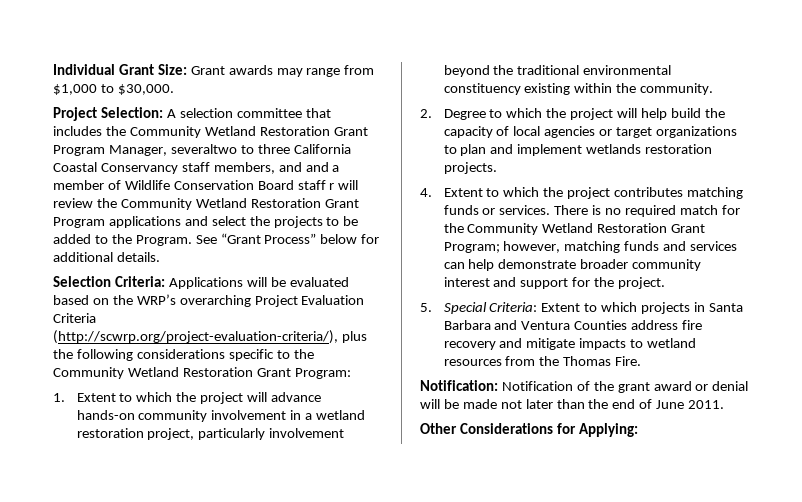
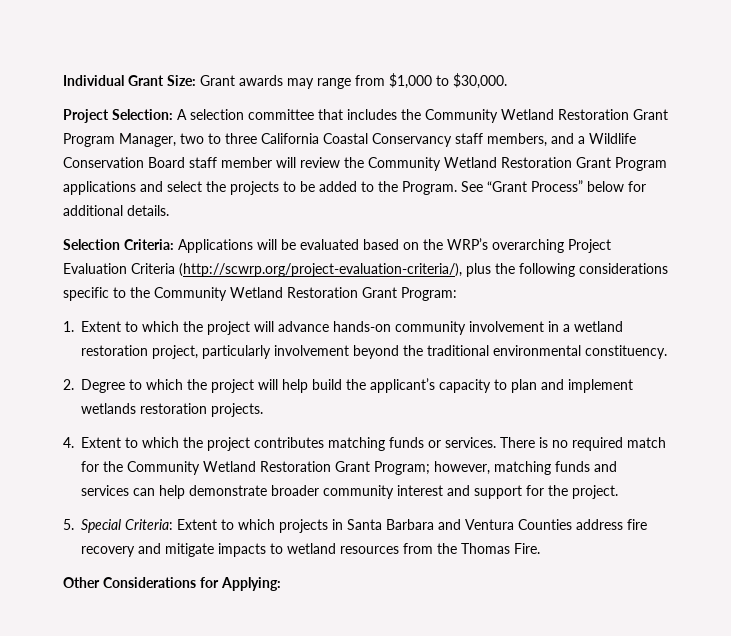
[170,144,237,154] severaltwo -> [180,133,204,144] two
[305,162,340,172] [53,180,121,190] and a member of -> [578,136,585,144] a
[329,183,335,190] r -> [221,157,272,168] member
[443,83,714,95] constituency existing within the community. -> [585,345,667,359] constituency.
[443,126,738,138] capacity of local agencies or target organizations -> [370,378,491,393] applicant’s capacity
[420,380,749,393] [420,399,725,409] // Notification: Notification of the grant award or denial will be made not later than the end of June 2011. -> (540, 548) none

